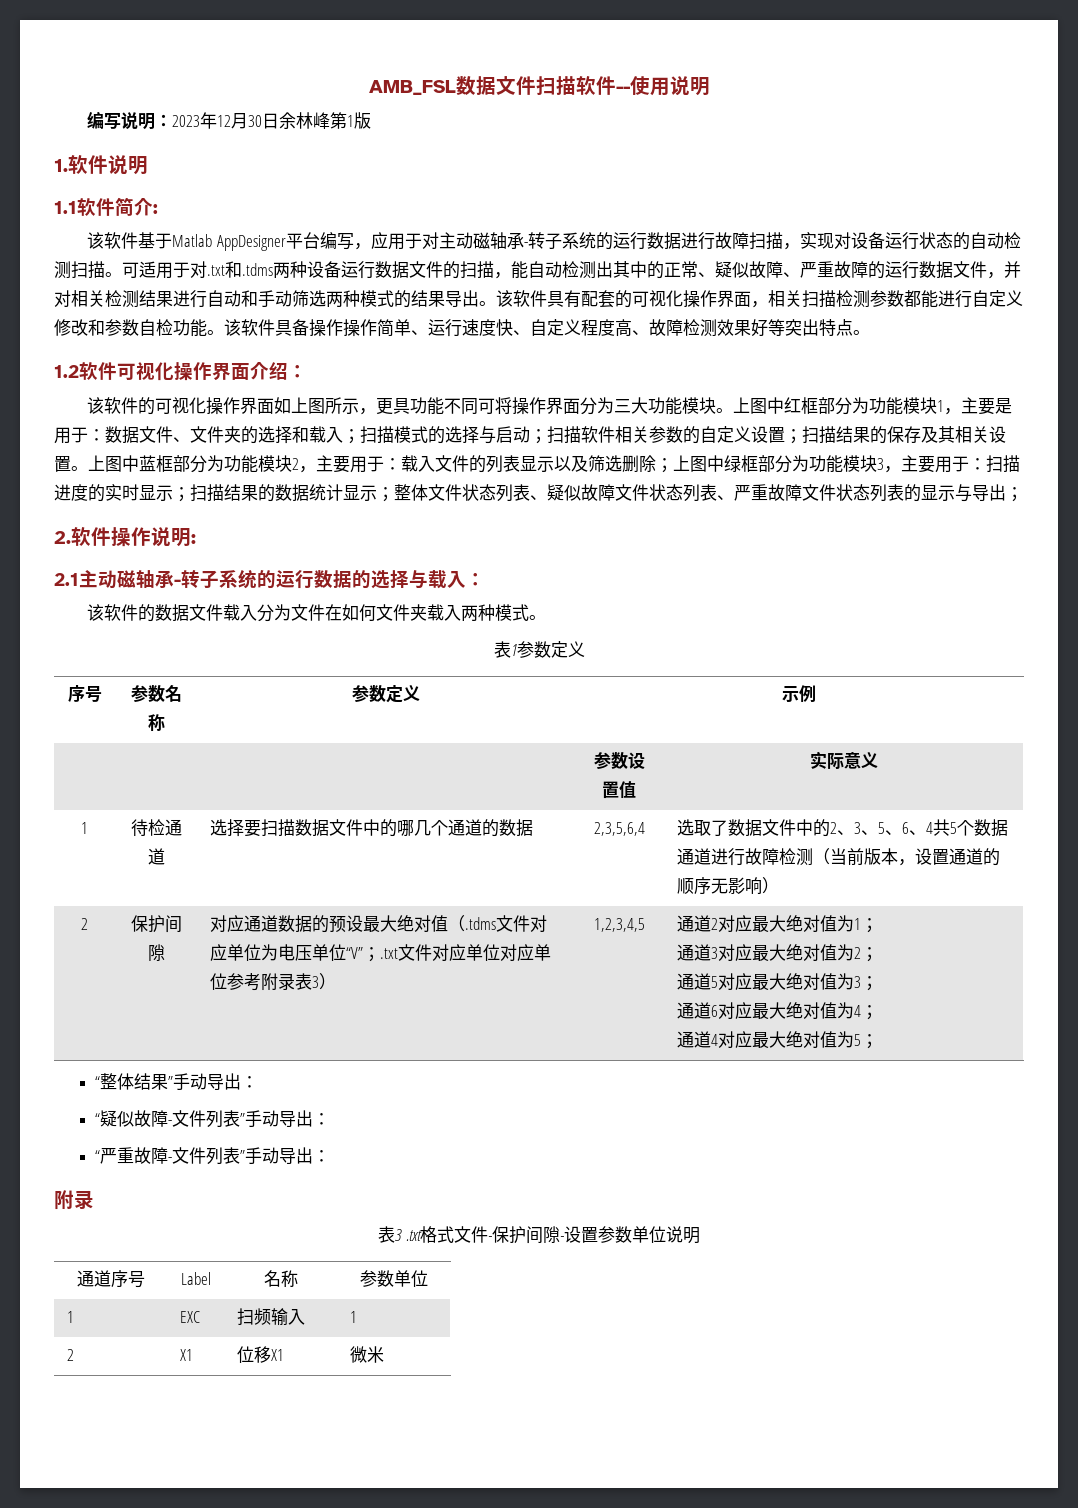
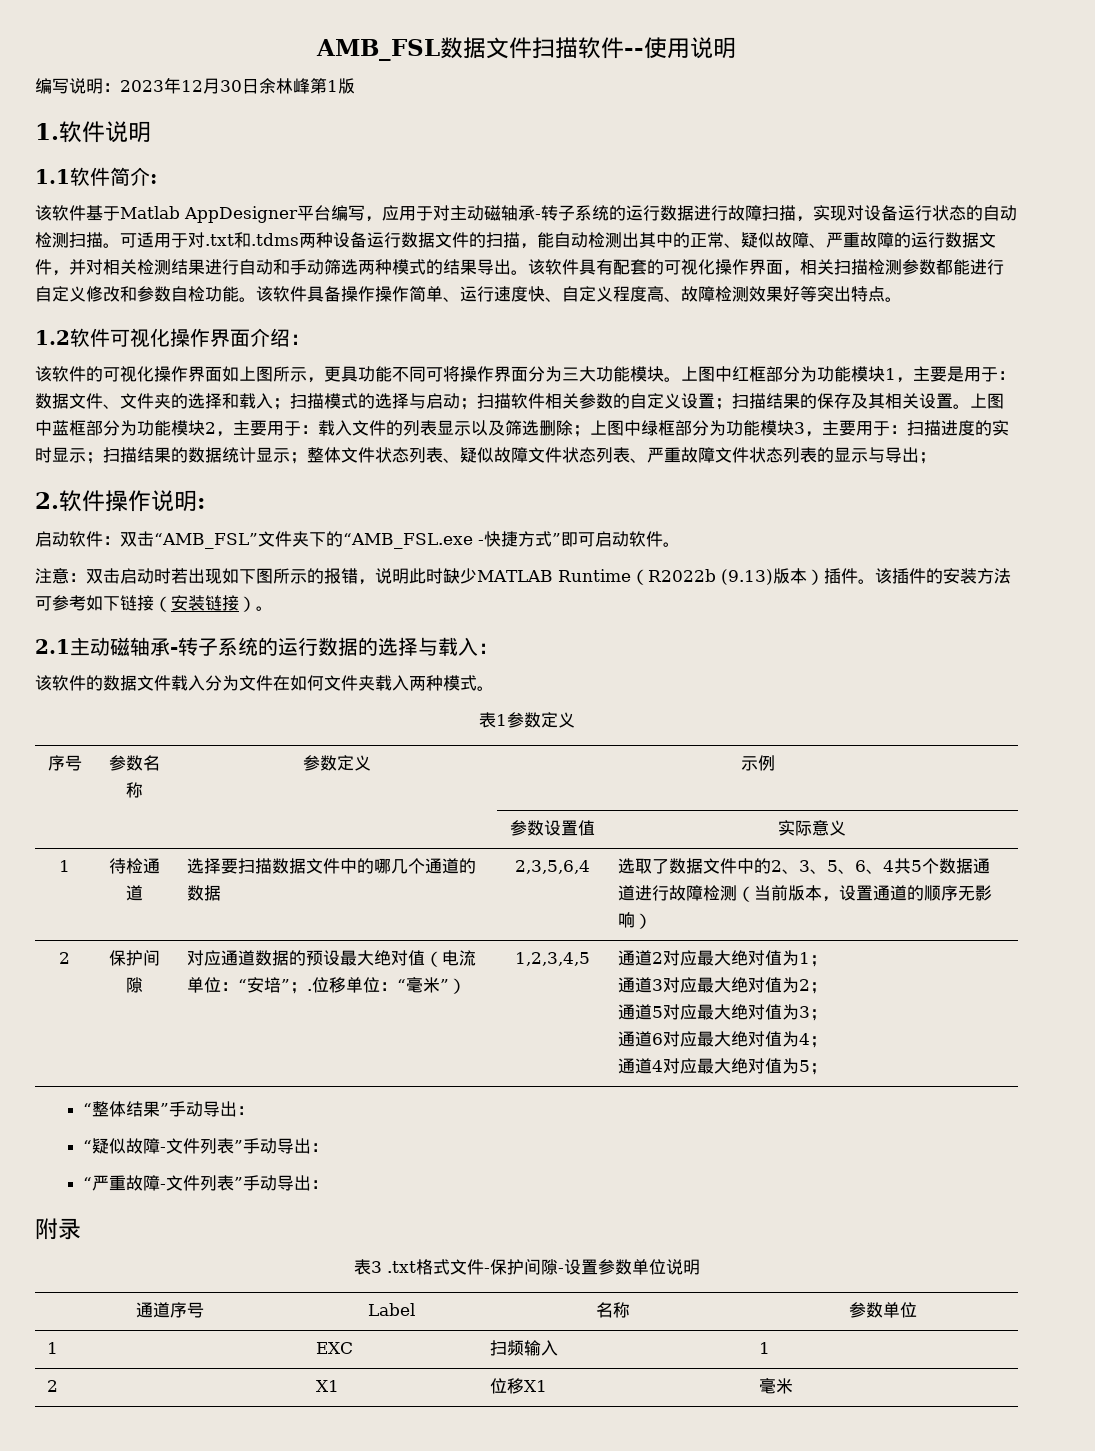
(196, 539) none -> [35,531,680,549] [35,568,1011,585] [35,595,273,612] // 启动软件：双击“AMB_FSL”文件夹下的“AMB_FSL.exe -快捷方式”即可启动软件。 // 注意：双击启动时若出现如下图所示的报错，说明此时缺少MATLAB Runtime（R2022b (9.13)版本）插件。该插件的安装方法可参考如下链接（安装链接）。
[465,915,548,932] [210,944,552,962] [210,973,320,991] .tdms文件对应单位为电压单位“V”；.txt文件对应单位对应单位参考附录表3 -> [441,950,476,966] [186,976,449,994] 电流单位：“安培”；.位移单位：“毫米”
[350,1346,368,1363] 微 -> [758,1377,776,1394] 毫

